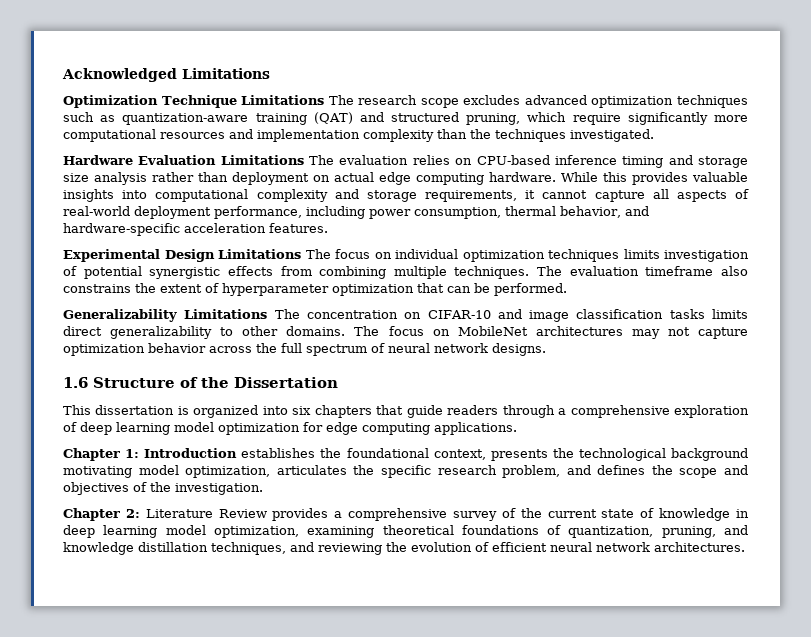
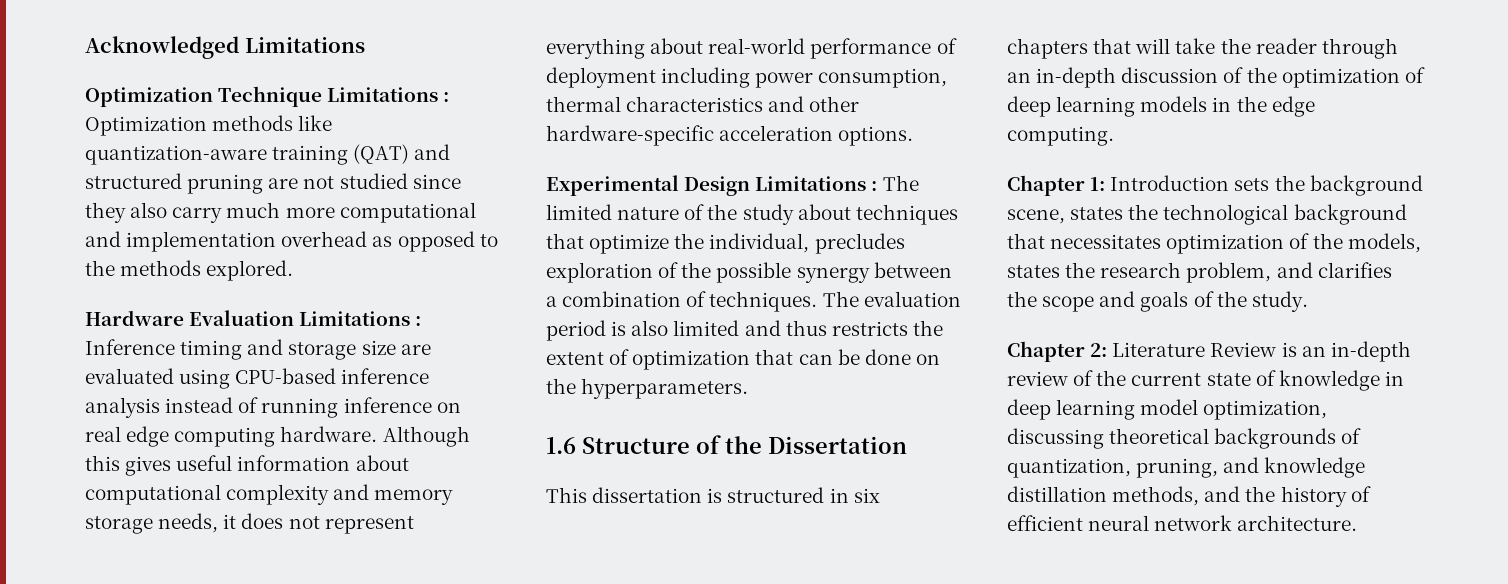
[328,95,748,108] [63,112,116,122] The research scope excludes advanced optimization techniques such as -> [443,92,450,102] [85,115,333,136] : Optimization methods like
[466,112,708,125] pruning, which require significantly -> [187,173,461,194] [85,202,281,223] pruning are not studied since they also carry much
[160,132,225,139] resources -> (476, 212) none
[363,129,654,142] [63,155,749,168] [63,172,748,185] [63,189,749,202] [63,206,302,219] complexity than the techniques investigated. // Hardware Evaluation Limitations The evaluation relies on CPU-based inference timing and storage size analysis rather than deployment on actual edge computing hardware. While this provides valuable insights into computational complexity and storage requirements, it cannot capture all aspects of real-world deployment performance, -> [281,231,498,252] [85,260,294,281] [85,310,422,326] [85,339,431,360] [85,368,430,389] [85,397,461,418] [85,426,470,447] [85,455,409,476] [85,484,454,505] [85,513,414,534] [546,38,957,59] [546,67,656,88] overhead as opposed to the methods explored. // Hardware Evaluation Limitations : Inference timing and storage size are evaluated using CPU-based inference analysis instead of running inference on real edge computing hardware. Although this gives useful information about computational complexity and memory storage needs, it does not represent everything about real-world performance of deployment
[560,206,649,218] behavior, and -> [626,96,860,112] characteristics and other
[269,223,328,233] features. -> [838,126,914,146] options.
[305,249,749,262] [63,266,748,279] [63,284,131,293] The focus on individual optimization techniques limits investigation of potential synergistic effects from combining multiple techniques. The evaluation timeframe also constrains -> [871,175,919,191] [546,204,958,225] [546,233,905,254] [546,262,952,283] [546,291,961,312] [546,320,908,341] : The limited nature of the study about techniques that optimize the individual, precludes exploration of the possible synergy between a combination of techniques. The evaluation period is also limited and thus restricts
[222,283,329,296] hyperparameter -> (630, 357) none
[494,283,567,296] [63,309,748,322] [63,326,749,339] [63,343,546,356] performed. // Generalizability Limitations The concentration on CIFAR-10 and image classification tasks limits direct generalizability to other domains. The focus on MobileNet architectures may not capture optimization behavior across the full spectrum of neural network designs. -> [864,349,940,365] [546,378,749,399] done on the hyperparameters.
[193,405,288,418] organized into -> [727,487,849,503] structured in
[406,405,749,418] [63,422,517,435] [63,448,749,461] [63,465,431,478] guide readers through a comprehensive exploration of deep learning model optimization for edge computing applications. // Chapter 1: Introduction establishes the foundational context, presents the technological background motivating model optimization, articulates the specific -> [1135,38,1398,59] [1007,67,1425,88] [1007,96,1315,117] [1007,126,1114,146] [1007,175,1423,196] [1007,204,1407,225] [1007,233,1421,254] [1007,262,1096,278] will take the reader through an in-depth discussion of the optimization of deep learning models in the edge computing. // Chapter 1: Introduction sets the background scene, states the technological background that necessitates optimization of the models, states the
[597,465,646,475] defines -> [1317,262,1392,278] clarifies
[63,482,263,495] objectives of the investigation. -> [1140,291,1308,312] goals of the study.
[272,508,497,521] provides a comprehensive survey -> [1281,341,1411,362] [1007,371,1068,386] is an in-depth review
[307,525,539,538] examining theoretical foundations -> [1007,428,1337,449] discussing theoretical backgrounds
[211,542,472,555] techniques, and reviewing the evolution -> [1112,486,1347,507] methods, and the history
[654,542,745,552] architectures. -> [1237,515,1358,531] architecture.

